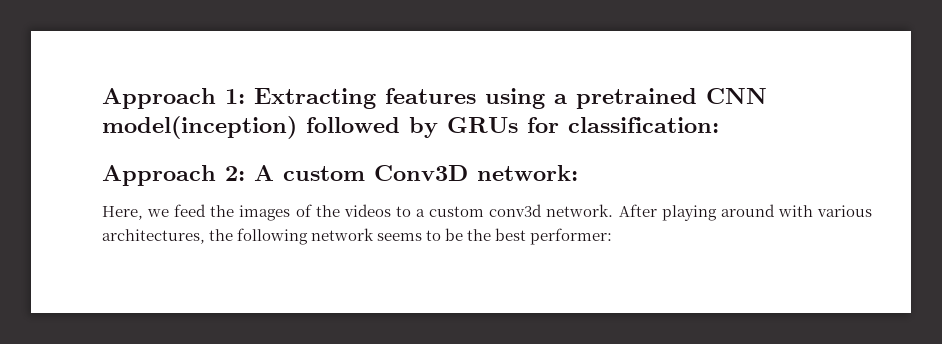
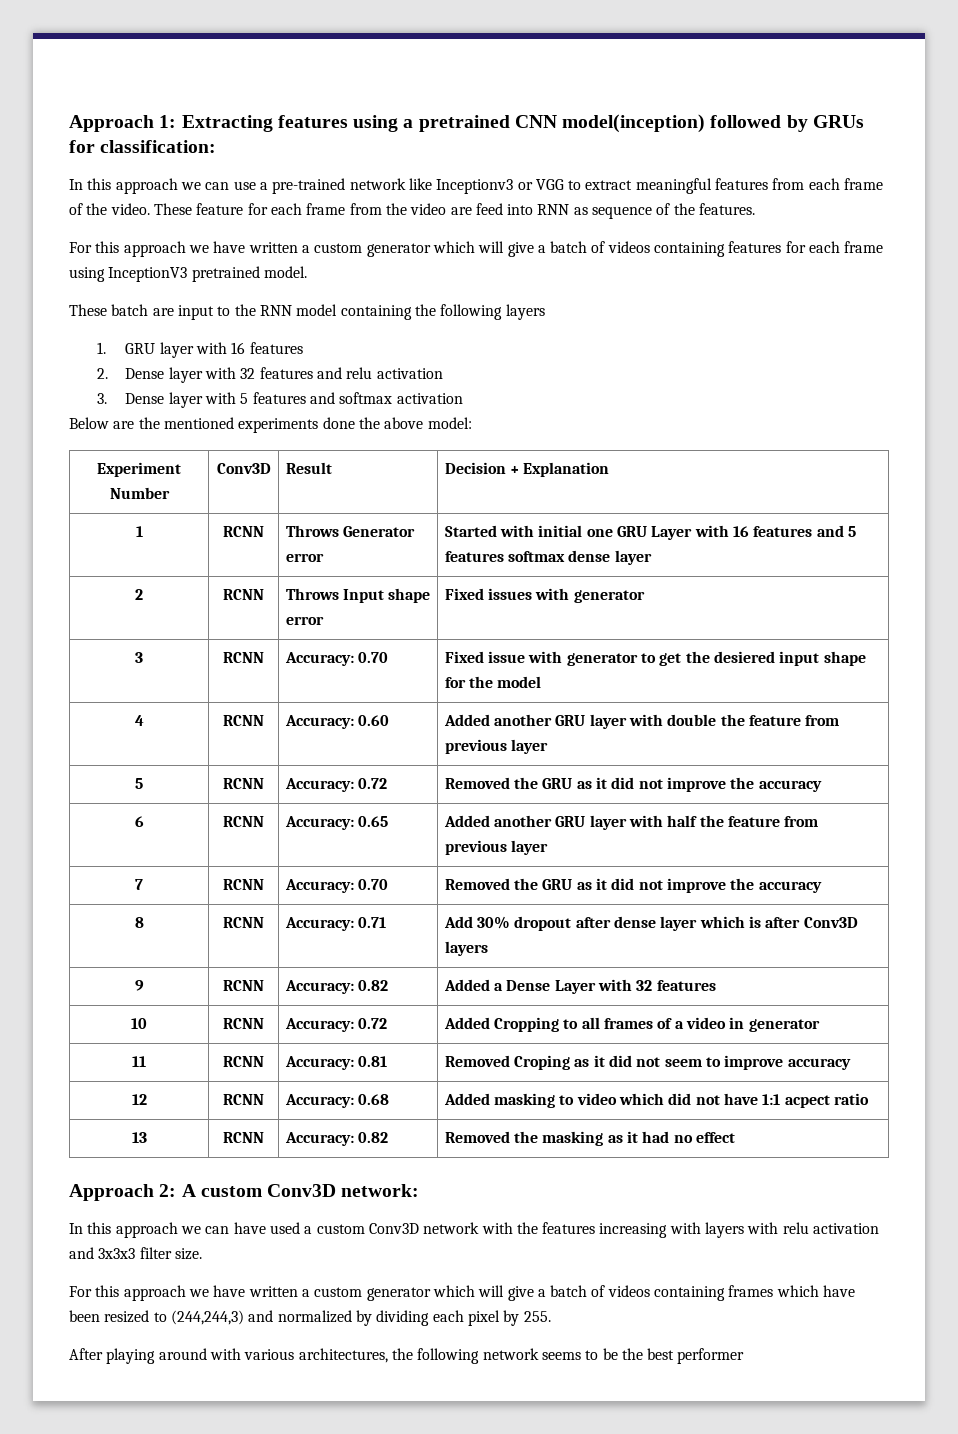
(719, 125) none -> [69,178,884,194] [69,203,756,219] [69,241,884,257] [69,266,307,282] [69,304,545,320] [97,342,303,358] [97,367,443,383] [97,392,463,408] [69,417,472,433] [97,462,181,477] [109,487,170,499] [216,463,271,474] [285,462,332,474] [444,462,610,477] [135,526,143,537] [223,526,264,537] [285,525,415,537] [285,553,324,562] [444,525,856,540] [444,550,652,565] [135,589,143,600] [223,589,264,600] [285,588,431,603] [285,616,324,625] [444,588,645,603] [135,652,143,663] [223,652,264,663] [284,652,388,666] [444,651,866,666] [444,676,542,688] [134,715,144,726] [223,715,264,726] [284,715,389,729] [443,714,840,729] [444,739,548,754] [135,778,143,789] [223,778,264,789] [284,778,387,792] [444,777,822,792] [134,816,144,827] [223,816,264,827] [284,816,388,830] [443,815,819,830] [444,840,548,855] [135,879,143,890] [223,879,264,890] [284,879,388,893] [444,878,822,893] [134,917,144,928] [223,917,264,928] [284,917,386,931] [443,916,858,931] [444,941,488,956] [134,980,144,991] [223,980,264,991] [284,980,388,994] [443,979,716,994] [131,1018,147,1029] [223,1018,264,1029] [284,1018,387,1032] [443,1017,820,1032] [132,1056,146,1067] [223,1056,264,1067] [284,1056,387,1070] [444,1055,851,1070] [131,1094,147,1105] [223,1094,264,1105] [284,1094,389,1108] [443,1093,869,1108] [131,1132,147,1143] [223,1132,264,1143] [284,1132,388,1146] [444,1131,735,1146] // In this approach we can use a pre-trained network like Inceptionv3 or VGG to extract meaningful features from each frame of the video. These feature for each frame from the video are feed into RNN as sequence of the features. // For this approach we have written a custom generator which will give a batch of videos containing features for each frame using InceptionV3 pretrained model. // These batch are input to the RNN model containing the following layers // 1. GRU layer with 16 features // 2. Dense layer with 32 features and relu activation // 3. Dense layer with 5 features and softmax activation // Below are the mentioned experiments done the above model: // Experiment Number | Conv3D | Result | Decision + Explanation // 1 | RCNN | Throws Generator error | Started with initial one GRU Layer with 16 features and 5 features softmax dense layer // 2 | RCNN | Throws Input shape error | Fixed issues with generator // 3 | RCNN | Accuracy: 0.70 | Fixed issue with generator to get the desiered input shape for the model // 4 | RCNN | Accuracy: 0.60 | Added another GRU layer with double the feature from previous layer // 5 | RCNN | Accuracy: 0.72 | Removed the GRU as it did not improve the accuracy // 6 | RCNN | Accuracy: 0.65 | Added another GRU layer with half the feature from previous layer // 7 | RCNN | Accuracy: 0.70 | Removed the GRU as it did not improve the accuracy // 8 | RCNN | Accuracy: 0.71 | Add 30% dropout after dense layer which is after Conv3D layers // 9 | RCNN | Accuracy: 0.82 | Added a Dense Layer with 32 features // 10 | RCNN | Accuracy: 0.72 | Added Cropping to all frames of a video in generator // 11 | RCNN | Accuracy: 0.81 | Removed Croping as it did not seem to improve accuracy // 12 | RCNN | Accuracy: 0.68 | Added masking to video which did not have 1:1 acpect ratio // 13 | RCNN | Accuracy: 0.82 | Removed the masking as it had no effect
[102,204,614,221] Here, we feed the images of the videos to a custom conv3d network. -> [69,1222,880,1238] [69,1247,202,1260] [69,1285,856,1301] [69,1310,551,1326] In this approach we can have used a custom Conv3D network with the features increasing with layers with relu activation and 3x3x3 filter size. // For this approach we have written a custom generator which will give a batch of videos containing frames which have been resized to (244,244,3) and normalized by dividing each pixel by 255. //
[530,228,613,245] performer: -> [677,1348,745,1364] performer

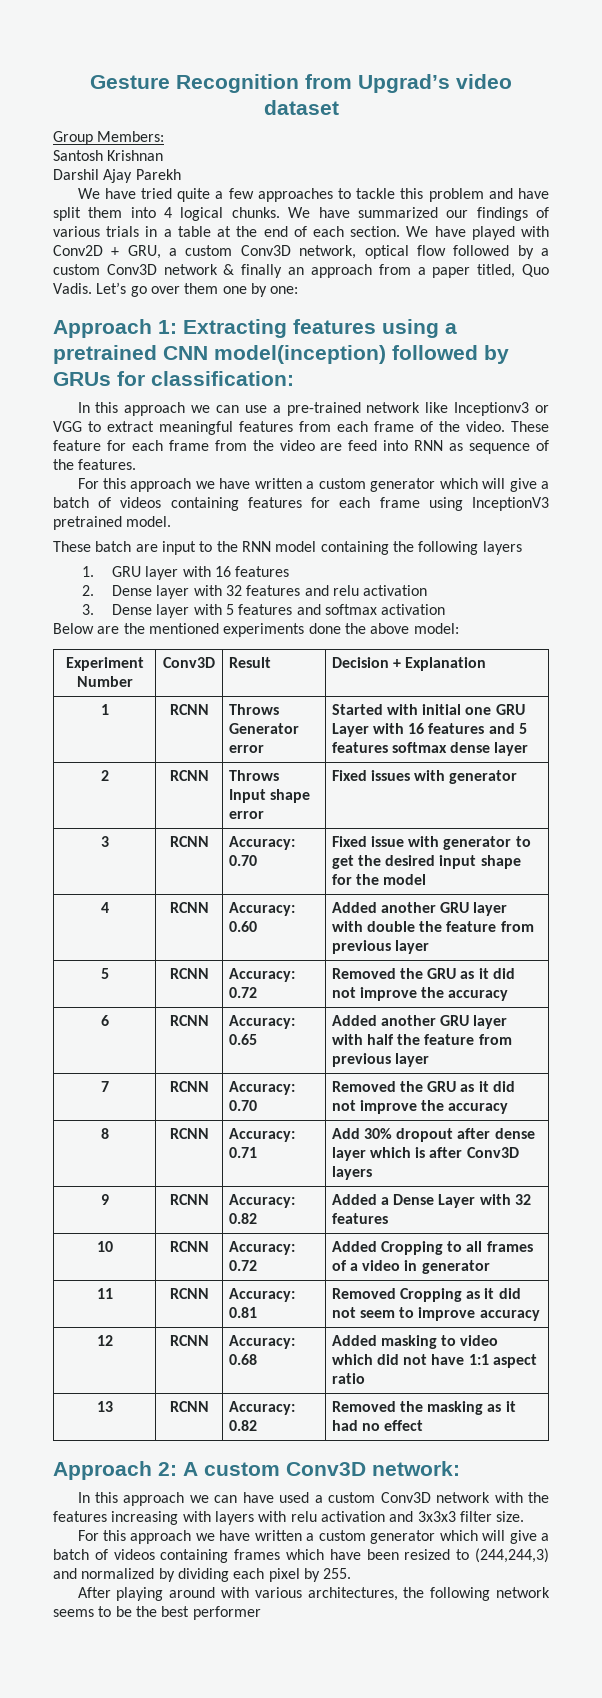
(69, 123) none -> [90,74,512,93] [263,100,339,115] [53,131,165,145] [53,150,164,161] [53,169,181,183] [77,188,549,202] [53,207,550,221] [53,226,549,240] [53,245,550,259] [53,264,549,278] [53,282,299,297] Gesture Recognition from Upgrad’s video dataset // Group Members: // Santosh Krishnan // Darshil Ajay Parekh // We have tried quite a few approaches to tackle this problem and have split them into 4 logical chunks. We have summarized our findings of various trials in a table at the end of each section. We have played with Conv2D + GRU, a custom Conv3D network, optical flow followed by a custom Conv3D network & finally an approach from a paper titled, Quo Vadis. Let’s go over them one by one: //
[713,651,775,663] desiered -> [385,855,436,866] desired
[513,1055,570,1070] Croping -> [399,1288,462,1302] Cropping
[784,1095,830,1108] acpect -> [493,1354,538,1368] aspect

